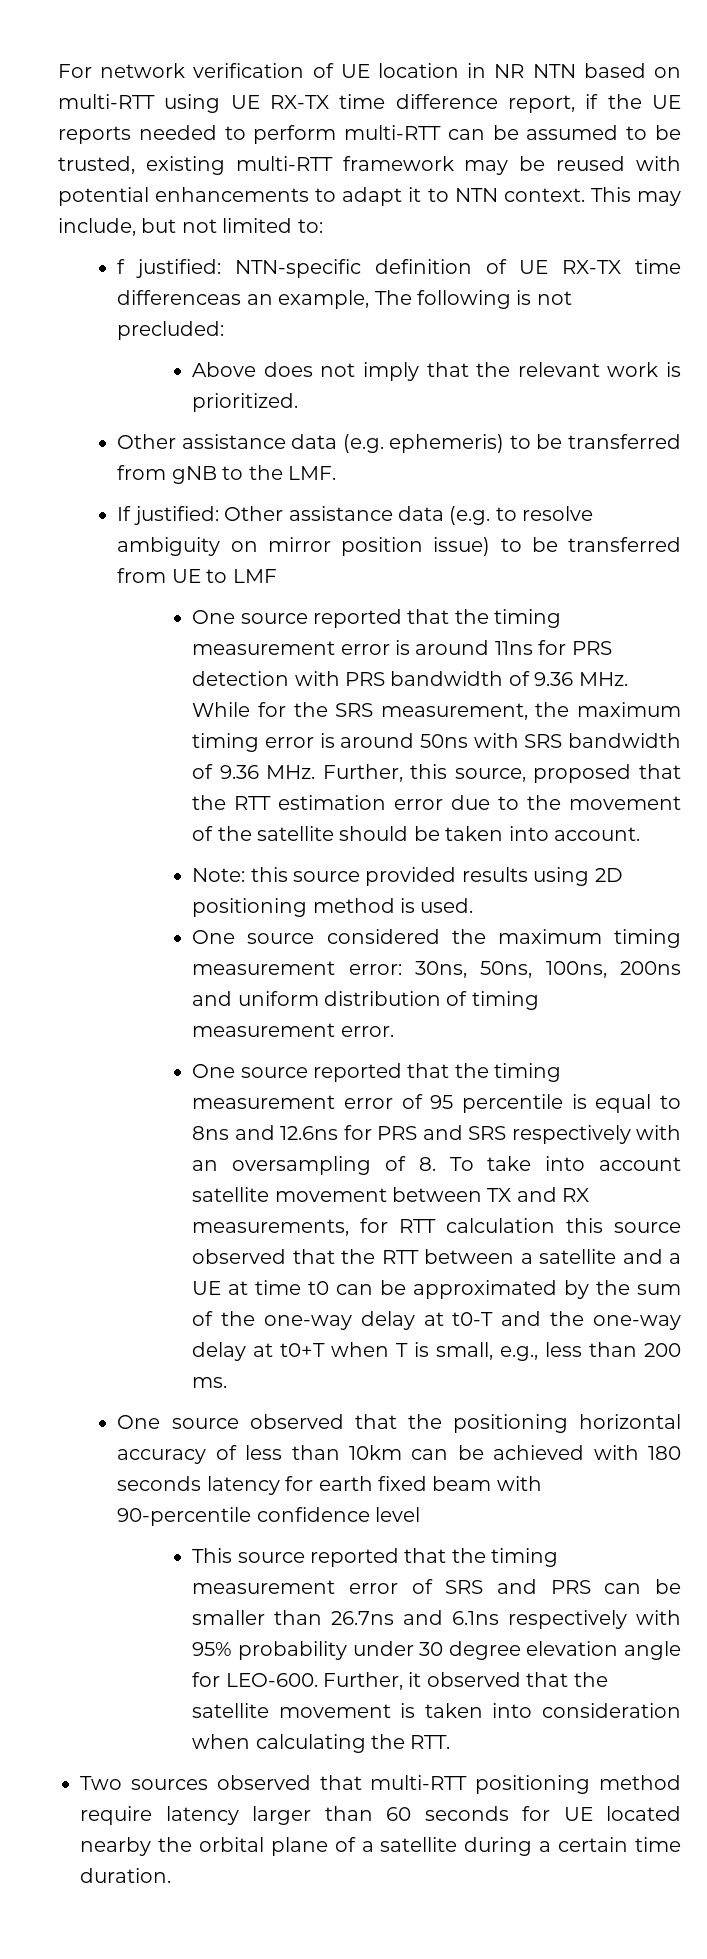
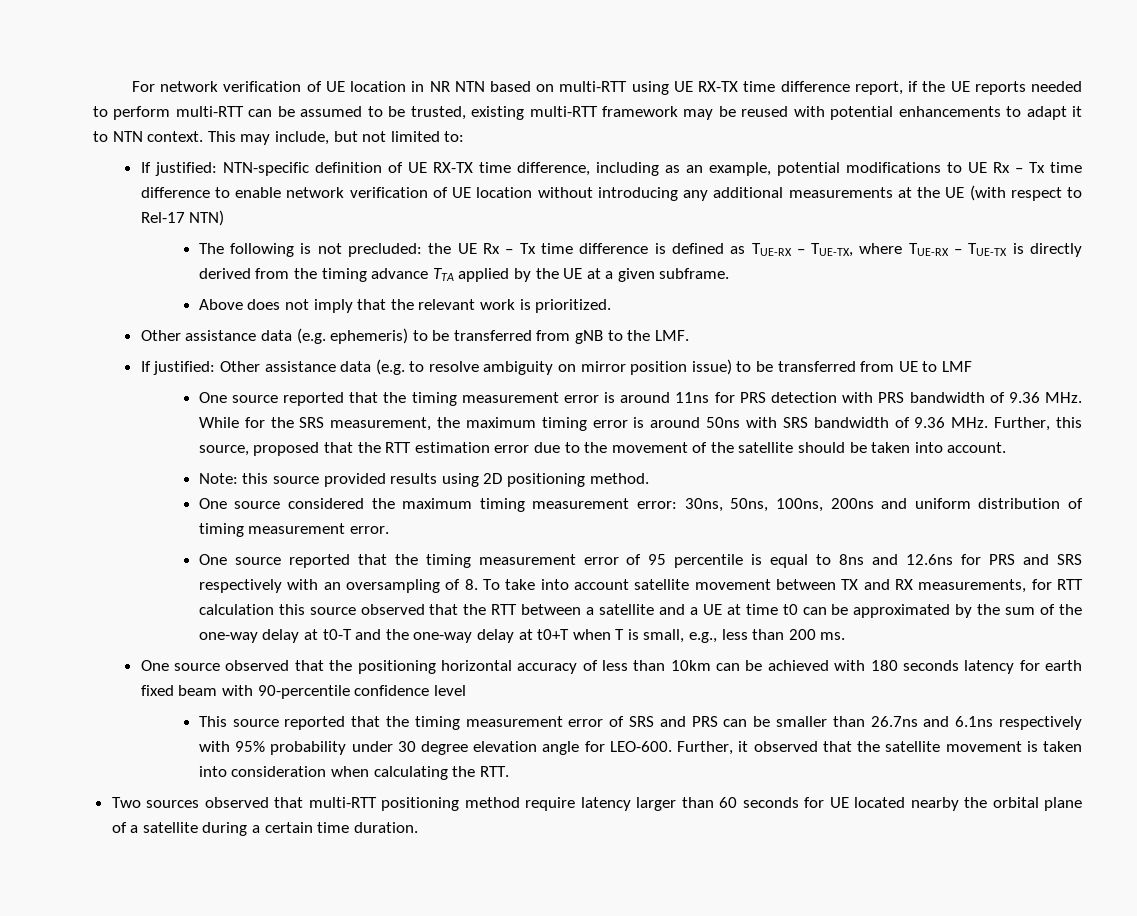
[117,259,126,274] f -> [140,162,151,173] If
[117,290,370,309] differenceas an example, -> [516,162,1082,176] [140,185,1082,201] [140,210,225,226] difference, including as an example, potential modifications to UE Rx – Tx time difference to enable network verification of UE location without introducing any additional measurements at the UE (with respect to Rel-17 NTN) //
(225, 330) none -> [428,243,1082,257] [198,268,730,282] the UE Rx – Tx time difference is defined as TUE-RX – TUE-TX, where TUE-RX – TUE-TX is directly derived from the timing advance TTA applied by the UE at a given subframe.
[312,898,474,913] method is used. -> [589,473,649,484] method.

